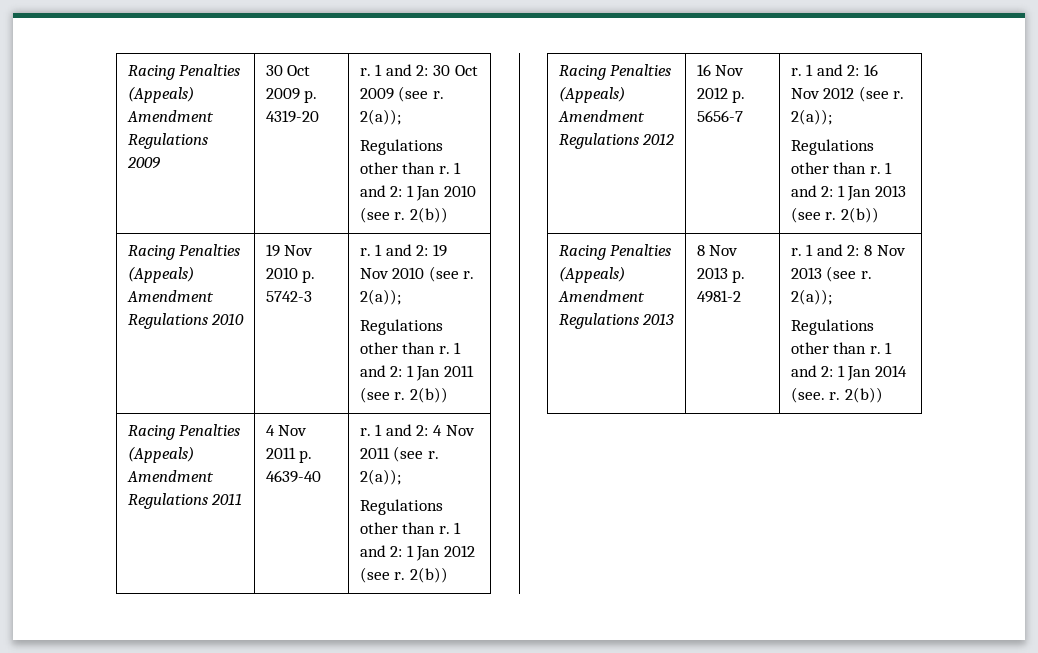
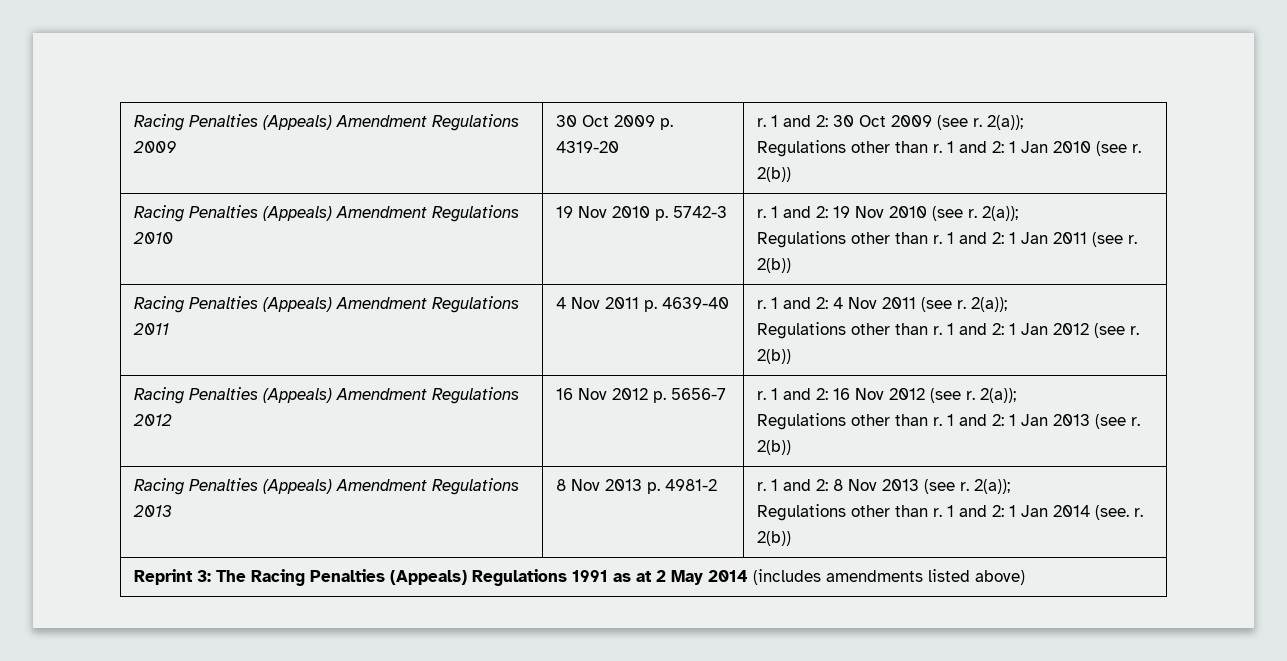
(883, 395) none -> [133,569,1025,586] // Reprint 3: The Racing Penalties (Appeals) Regulations 1991 as at 2 May 2014 (includes amendments listed above)

